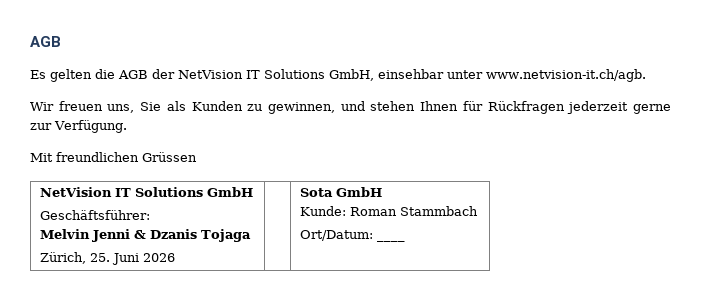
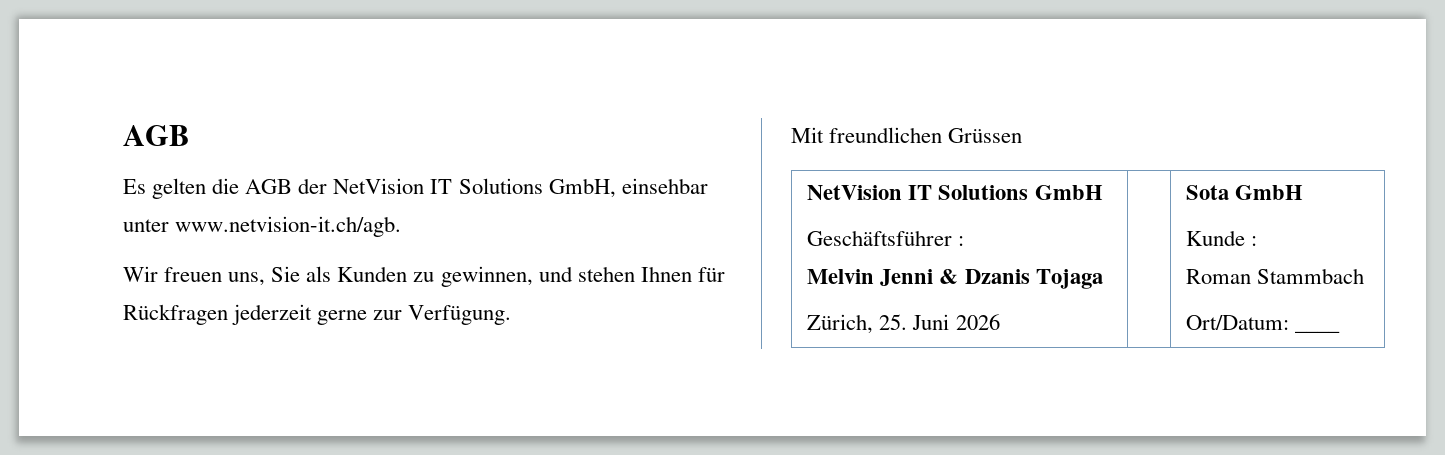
[39,210,150,220] Geschäftsführer: -> [807,230,965,246] Geschäftsführer :
[299,206,346,216] Kunde: -> [1186,230,1258,246] Kunde : //

